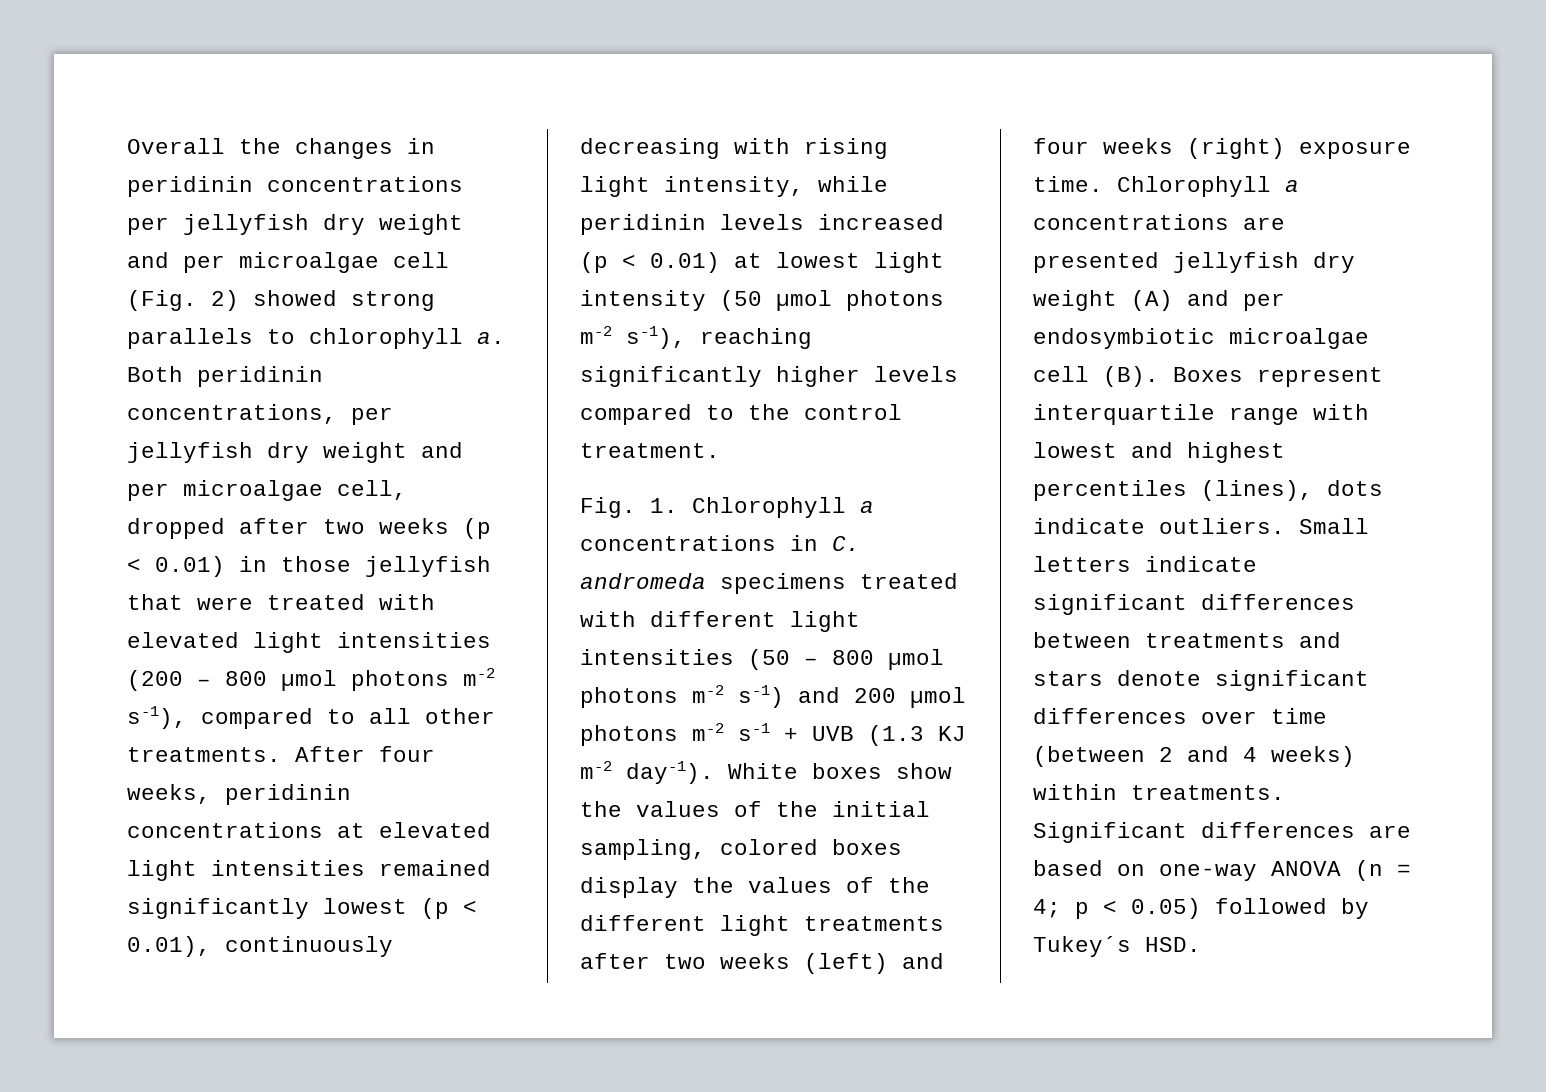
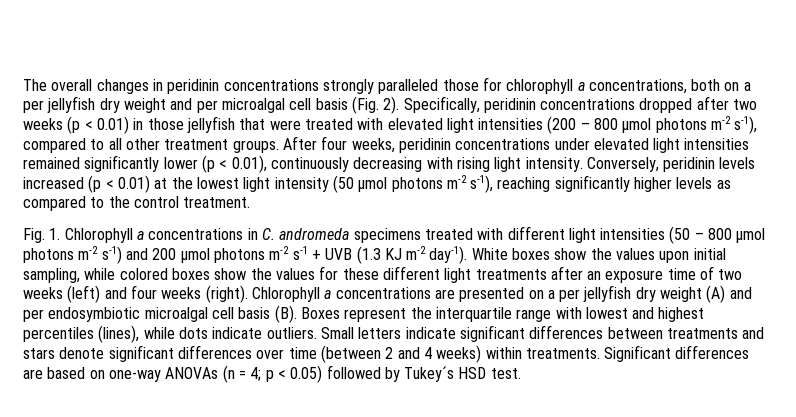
[127,138,281,154] Overall the -> [23,79,93,91] The overall
[127,214,463,235] [127,252,449,273] [127,290,435,311] [127,328,505,349] [127,366,323,387] [127,404,393,425] [127,442,463,463] [127,480,407,501] per jellyfish dry weight and per microalgae cell (Fig. 2) showed strong parallels to chlorophyll a. Both peridinin concentrations, per jellyfish dry weight and per microalgae cell, -> [322,77,751,94] [23,96,636,114] strongly paralleled those for chlorophyll a concentrations, both on a per jellyfish dry weight and per microalgal cell basis (Fig. 2). Specifically, peridinin concentrations
[127,747,281,762] treatments. -> [164,139,279,153] treatment groups.
[337,823,365,838] at -> [554,138,590,150] under
[323,898,407,914] lowest -> [163,157,198,169] lower
[664,176,888,197] intensity, while -> [525,157,659,172] intensity. Conversely,
(762, 260) none -> [171,177,193,189] the
(958, 374) none -> [716,180,731,189] as
[734,801,818,817] of the -> [659,251,690,263] upon
(706, 849) none -> [84,268,116,280] while
[580,877,930,898] display the values of the -> [214,266,379,280] show the values for these
(650, 961) none -> [587,266,715,283] an exposure time of
[1187,138,1411,159] [1033,176,1103,192] (right) exposure time. -> [205,285,248,303] (right).
(1159, 262) none -> [528,289,581,302] on a per
[1229,328,1369,349] [1033,366,1089,382] microalgae cell -> [144,307,271,322] microalgal cell basis
(1383, 377) none -> [410,307,432,319] the
(1313, 490) none -> [143,327,175,339] while
[1271,861,1341,876] ANOVA -> [165,367,219,379] ANOVAs
[1145,937,1201,952] HSD. -> [458,367,521,379] HSD test.

